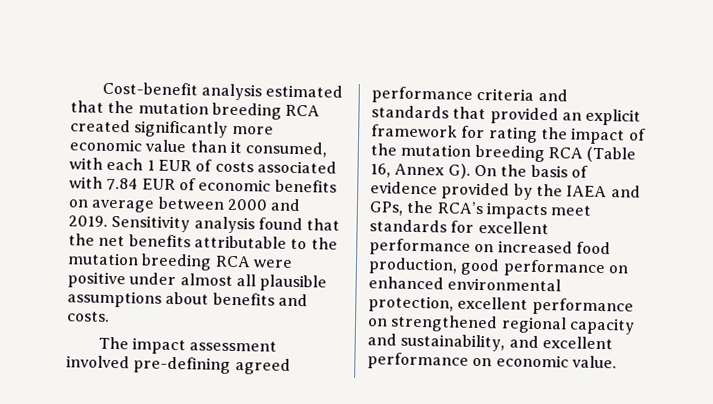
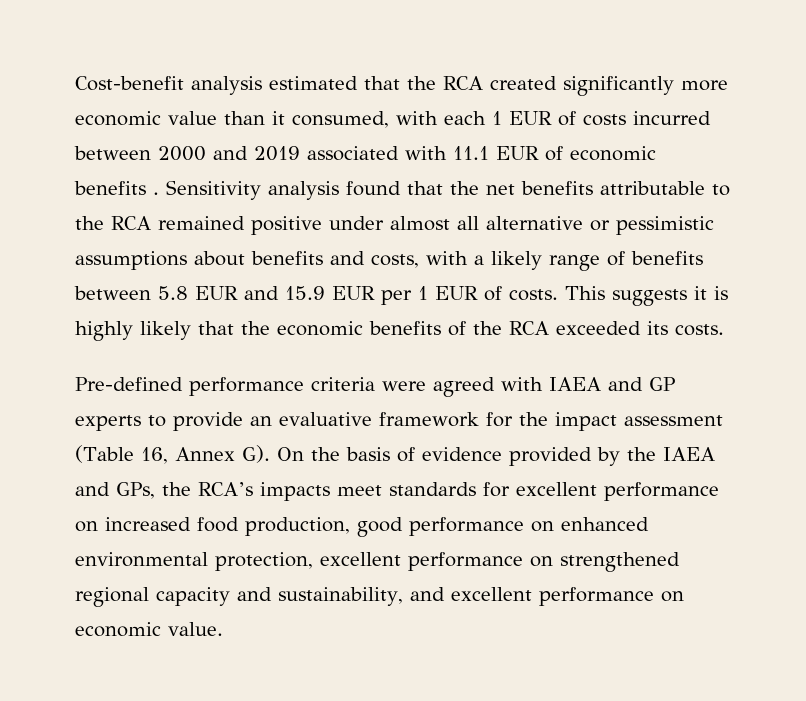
[137,101,282,120] mutation breeding -> (436, 83) none
(254, 167) none -> [633,111,711,125] [74,146,300,161] incurred between 2000 and 2019
[106,177,139,191] 7.84 -> [453,146,489,160] 11.1
[68,196,302,213] [68,215,108,227] on average between 2000 and 2019. -> [153,192,159,195] .
[67,252,293,271] mutation breeding RCA were -> [111,216,245,230] RCA remained
[259,274,328,292] plausible -> [486,216,714,235] alternative or pessimistic
[67,311,110,322] [97,336,278,355] [66,355,291,375] [371,86,568,104] [371,105,642,126] [371,124,646,145] [370,143,583,163] costs. // The impact assessment involved pre-defining agreed performance criteria and standards that provided an explicit framework for rating the impact of the mutation breeding RCA -> [371,251,703,271] [74,286,728,306] [75,321,724,341] [75,377,675,397] [75,412,723,431] costs, with a likely range of benefits between 5.8 EUR and 15.9 EUR per 1 EUR of costs. This suggests it is highly likely that the economic benefits of the RCA exceeded its costs. // Pre-defined performance criteria were agreed with IAEA and GP experts to provide an evaluative framework for the impact assessment

